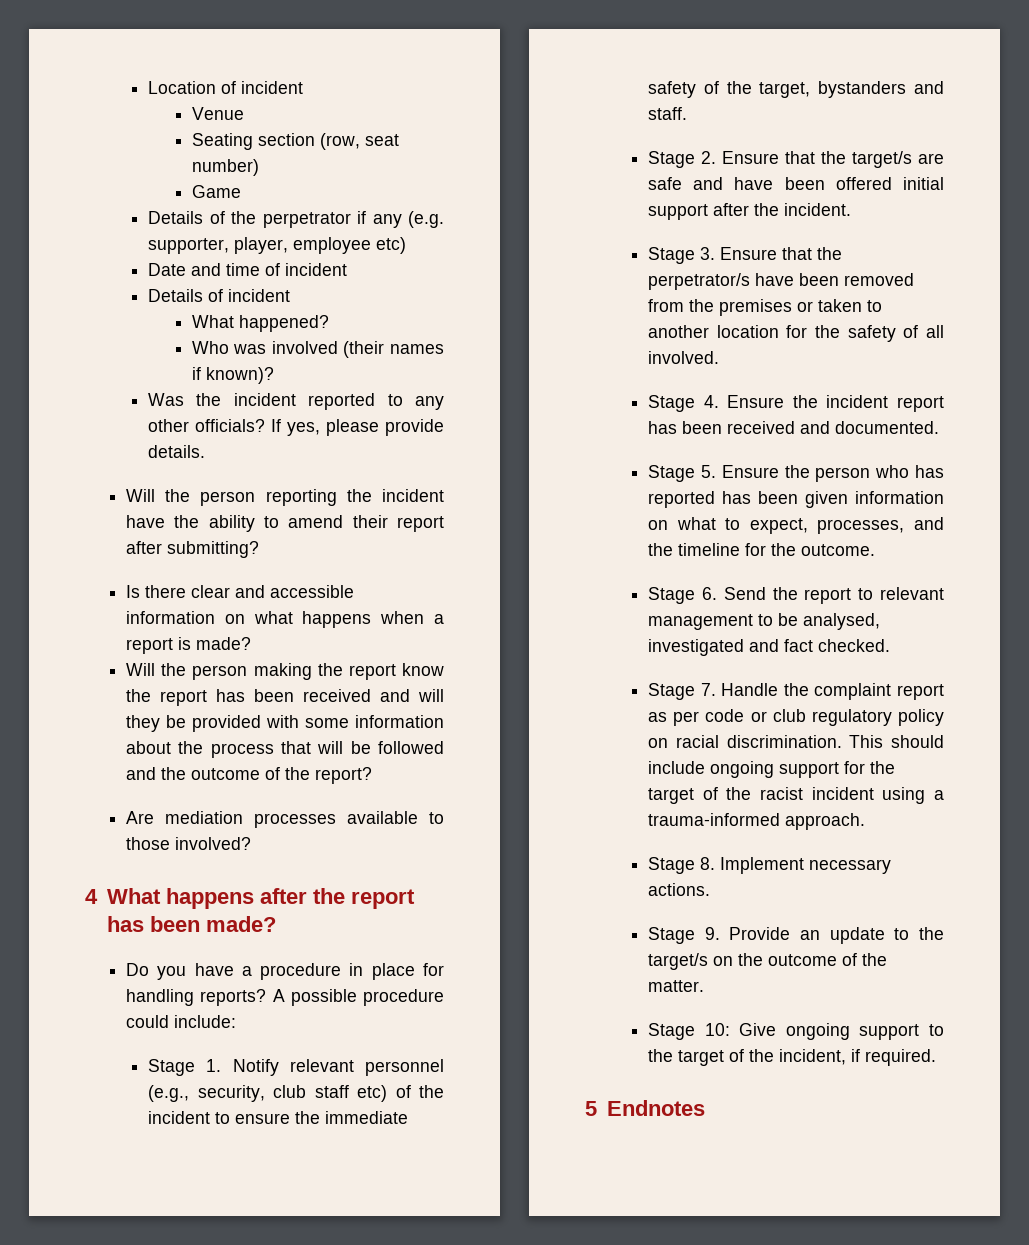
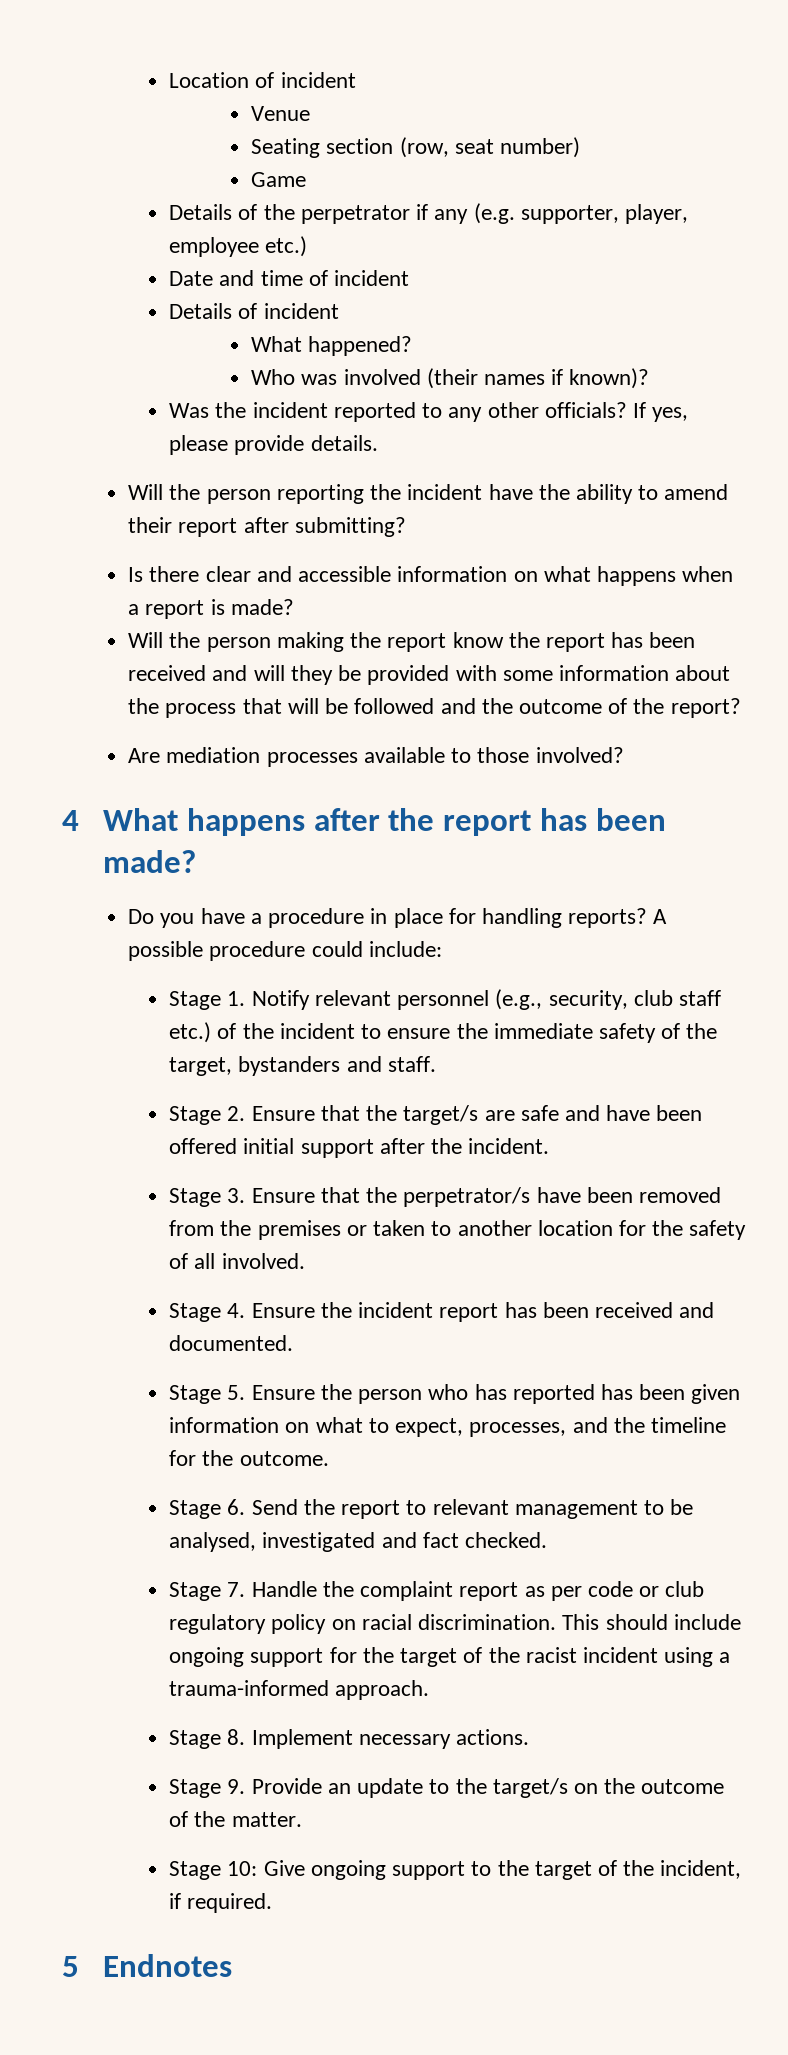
[376,237,407,254] etc) -> [265,236,308,257] etc.)
[357,1085,388,1102] etc) -> [169,1022,212,1043] etc.)

